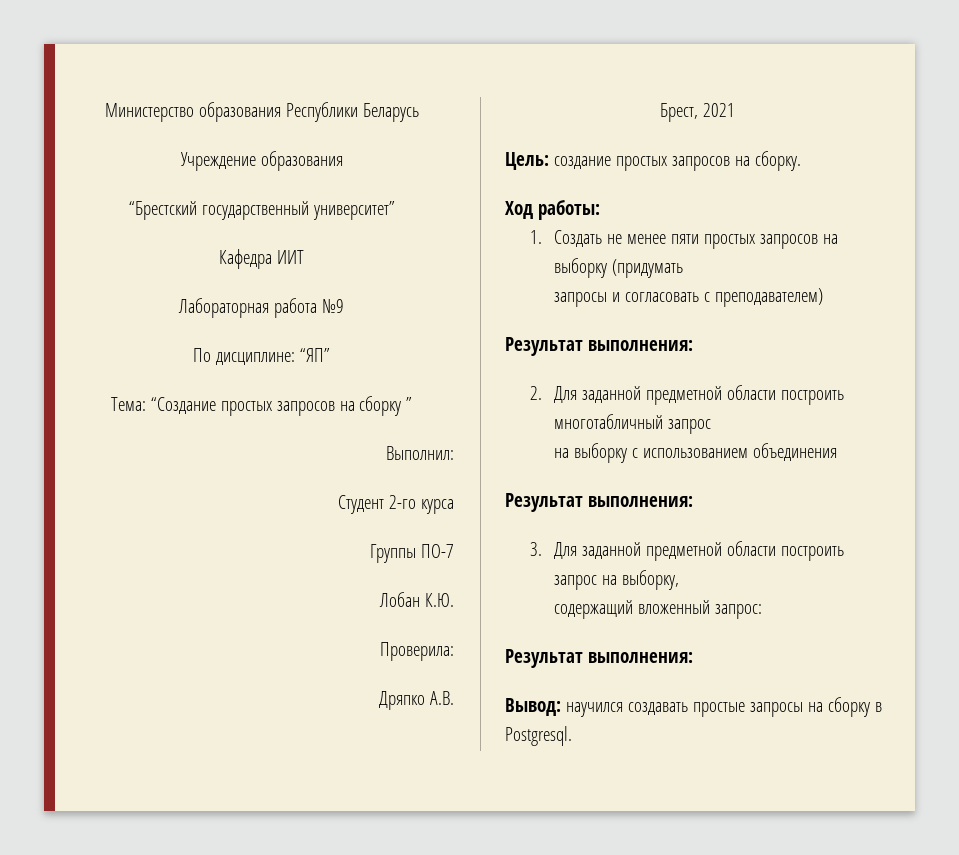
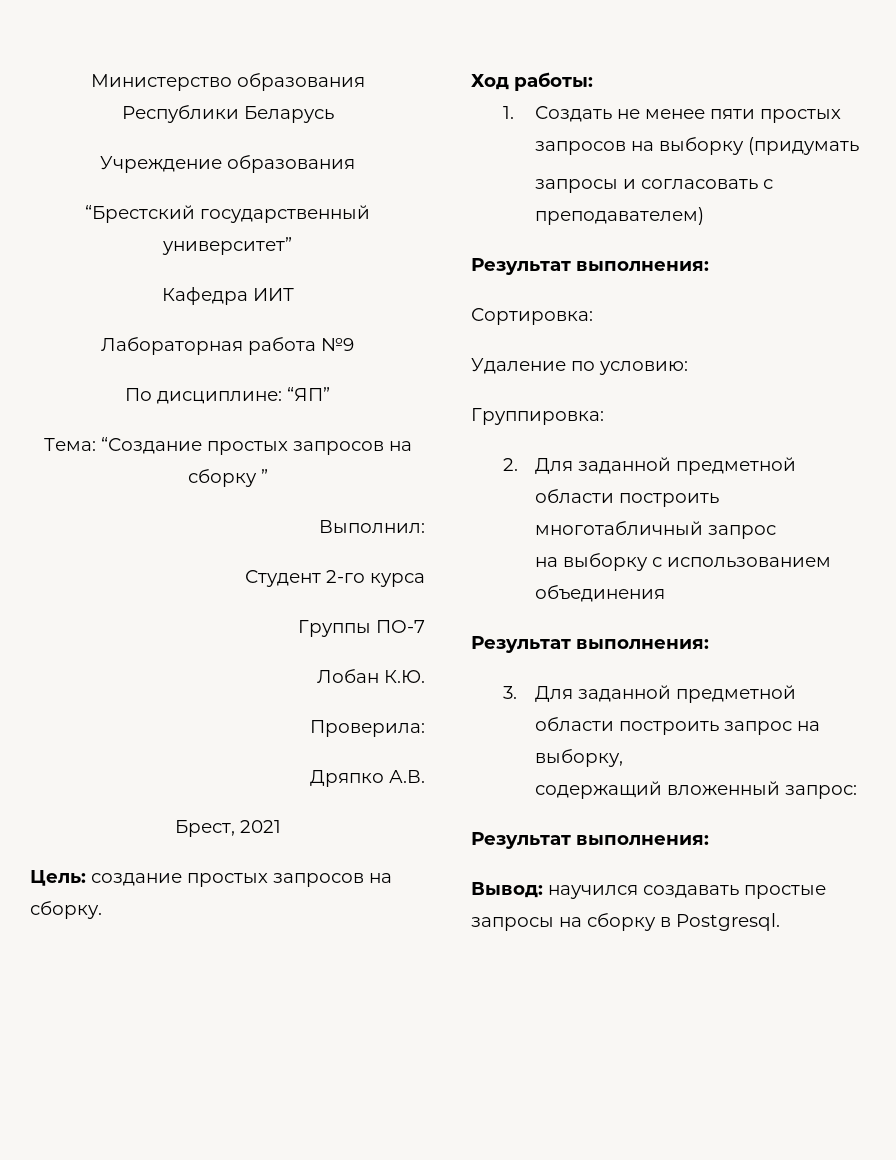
(693, 345) none -> [471,308,593,325] [471,358,688,375] [471,408,604,425] // Сортировка: // Удаление по условию: // Группировка:

